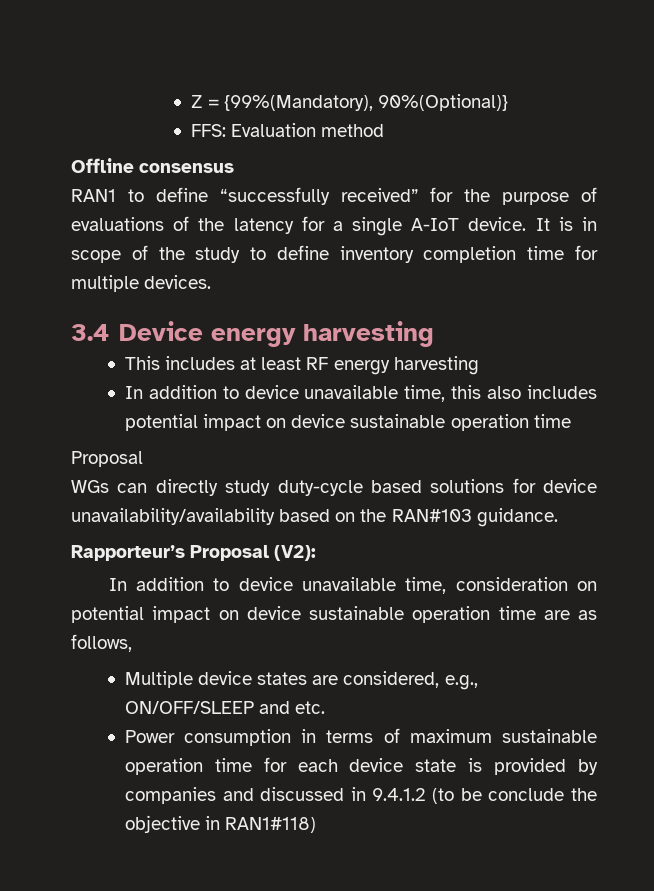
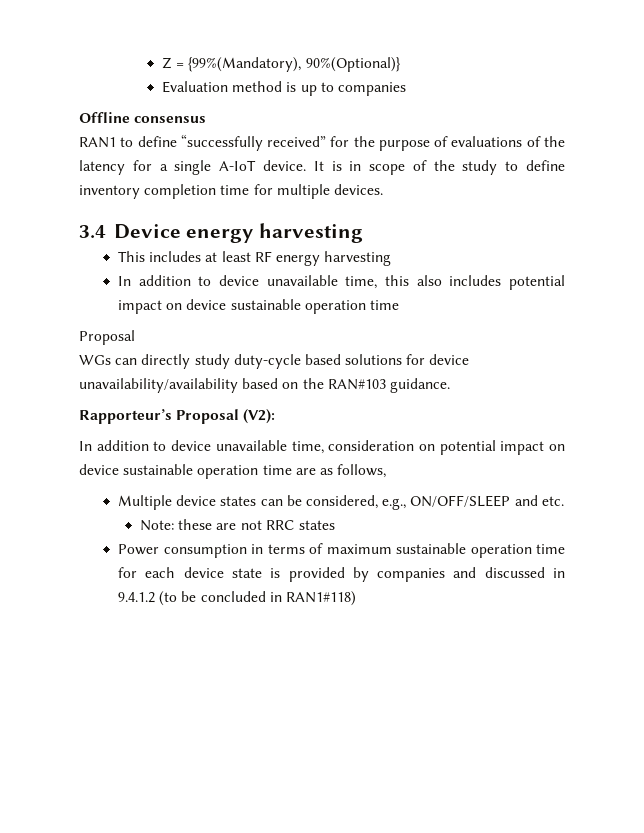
[190,124,226,137] FFS: -> (401, 64) none
(385, 130) none -> [286,82,407,96] is up to companies
[312,675,339,685] are -> [260,495,302,506] can be
(326, 707) none -> [140,519,336,531] // Note: these are not RRC states
[488,788,597,801] [124,815,200,833] conclude the objective -> [200,591,266,602] concluded

